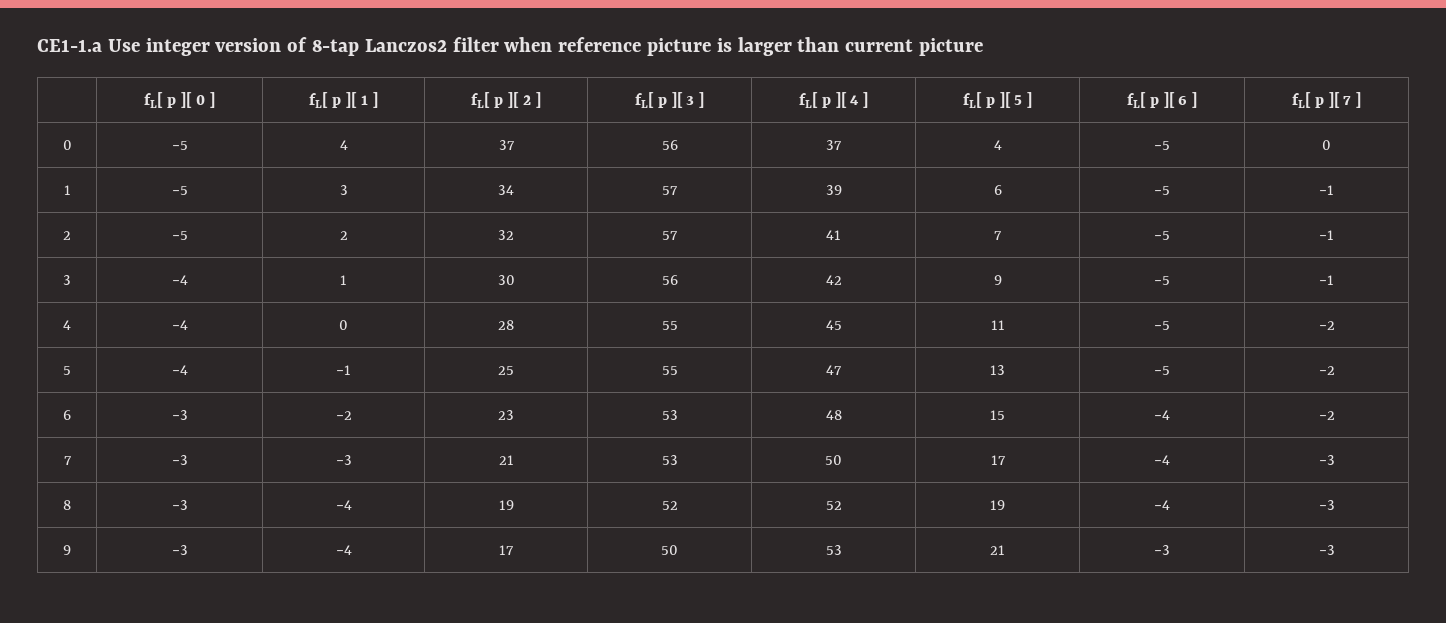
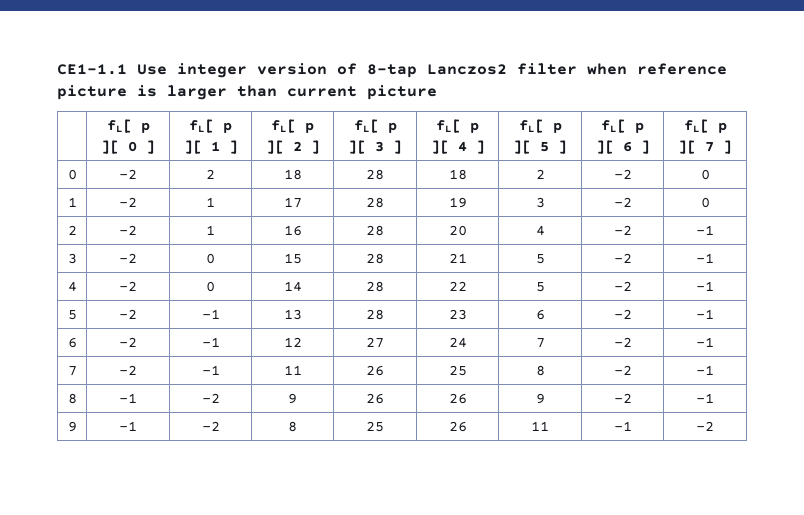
[37,39,102,52] CE1-1.a -> [57,64,127,75] CE1-1.1
[171,141,188,150] [339,140,348,150] [498,140,515,150] [661,140,678,150] [826,140,842,150] [993,140,1002,150] [1154,141,1170,150] [1322,140,1331,150] [63,185,71,195] [171,186,188,195] [339,185,348,195] [498,185,514,195] [662,186,678,195] [825,185,842,195] [993,185,1002,195] [1154,186,1170,195] [1319,185,1334,195] [63,231,71,240] [171,231,188,240] [339,231,348,240] [498,230,514,240] [662,231,678,240] [826,230,841,240] [994,231,1002,240] [1154,231,1170,240] [1319,230,1334,240] [63,275,71,285] [171,275,188,285] [340,275,347,285] [497,275,515,285] [661,275,678,285] [825,275,842,285] [993,275,1002,285] [1154,276,1170,285] −5 | 4 | 37 | 56 | 37 | 4 | −5 | 0 // 1 | −5 | 3 | 34 | 57 | 39 | 6 | −5 | −1 // 2 | −5 | 2 | 32 | 57 | 41 | 7 | −5 | −1 // 3 | −4 | 1 | 30 | 56 | 42 | 9 | −5 -> [119,169,137,179] [206,169,216,179] [283,169,302,180] [366,169,384,180] [448,169,467,180] [535,169,545,179] [613,169,632,179] [700,169,710,180] [67,197,77,207] [119,197,137,207] [206,197,216,207] [283,197,302,208] [366,197,384,208] [448,197,467,208] [535,197,545,208] [613,197,632,207] [700,197,710,208] [67,225,77,235] [119,225,137,235] [206,225,216,235] [283,225,302,236] [366,225,384,236] [448,225,467,236] [535,225,545,236] [613,225,632,235] [696,225,714,235] [67,253,77,264] [119,253,137,263] [206,253,216,264] [283,253,302,264] [366,253,384,264] [448,253,467,263] [535,254,545,264] [613,253,632,263] −2 | 2 | 18 | 28 | 18 | 2 | −2 | 0 // 1 | −2 | 1 | 17 | 28 | 19 | 3 | −2 | 0 // 2 | −2 | 1 | 16 | 28 | 20 | 4 | −2 | −1 // 3 | −2 | 0 | 15 | 28 | 21 | 5 | −2
[171,320,188,330] [339,320,348,330] [498,320,514,330] [661,321,678,330] [825,320,842,330] [990,320,1005,330] [1154,321,1170,330] [1318,321,1335,330] [63,366,71,375] [171,365,188,375] [336,365,351,375] [498,366,514,375] [661,366,678,375] [826,365,842,375] [990,365,1005,375] [1154,366,1170,375] [1318,366,1335,375] [63,410,71,420] [171,410,188,420] [335,411,352,420] [498,410,514,420] [661,410,678,420] [825,410,842,420] [990,410,1005,420] [1154,410,1170,420] [1318,411,1335,420] [63,456,72,465] [171,455,188,465] [335,455,352,465] [498,455,514,465] [661,455,678,465] [825,455,842,465] [990,455,1006,465] [1154,455,1170,465] [1318,455,1335,465] [63,500,71,510] [171,500,188,510] [335,500,352,510] [498,500,514,510] [661,501,678,510] [825,501,842,510] [990,500,1005,510] [1154,500,1170,510] [1318,500,1335,510] [63,545,71,555] [171,545,188,555] [335,545,352,555] [499,545,514,555] [661,545,678,555] [825,545,842,555] [990,545,1005,555] [1154,545,1170,555] [1318,545,1335,555] −4 | 0 | 28 | 55 | 45 | 11 | −5 | −2 // 5 | −4 | −1 | 25 | 55 | 47 | 13 | −5 | −2 // 6 | −3 | −2 | 23 | 53 | 48 | 15 | −4 | −2 // 7 | −3 | −3 | 21 | 53 | 50 | 17 | −4 | −3 // 8 | −3 | −4 | 19 | 52 | 52 | 19 | −4 | −3 // 9 | −3 | −4 | 17 | 50 | 53 | 21 | −3 | −3 -> [119,281,137,291] [206,281,216,292] [283,281,302,292] [366,281,384,292] [448,281,467,291] [535,282,545,292] [613,281,632,291] [696,281,714,291] [67,310,77,320] [119,309,137,319] [201,309,220,319] [283,309,302,320] [366,309,384,320] [448,309,467,320] [535,309,545,320] [613,309,632,319] [696,309,714,319] [67,337,77,348] [119,337,137,347] [201,337,220,347] [283,337,302,347] [366,337,384,348] [448,337,467,348] [535,338,545,348] [613,337,632,347] [696,337,714,347] [67,366,77,376] [119,365,137,375] [201,365,220,375] [283,365,302,375] [366,365,384,376] [448,365,467,376] [535,365,545,376] [613,365,632,375] [696,365,714,375] [67,393,77,404] [119,393,137,403] [201,393,220,403] [288,393,297,404] [366,393,384,404] [448,393,467,404] [535,393,545,404] [613,393,632,403] [696,393,714,403] [67,421,77,432] [119,421,137,431] [201,421,220,431] [288,421,297,432] [366,421,384,432] [448,421,467,432] [531,421,549,431] [613,421,632,431] [696,421,714,431] −2 | 0 | 14 | 28 | 22 | 5 | −2 | −1 // 5 | −2 | −1 | 13 | 28 | 23 | 6 | −2 | −1 // 6 | −2 | −1 | 12 | 27 | 24 | 7 | −2 | −1 // 7 | −2 | −1 | 11 | 26 | 25 | 8 | −2 | −1 // 8 | −1 | −2 | 9 | 26 | 26 | 9 | −2 | −1 // 9 | −1 | −2 | 8 | 25 | 26 | 11 | −1 | −2

